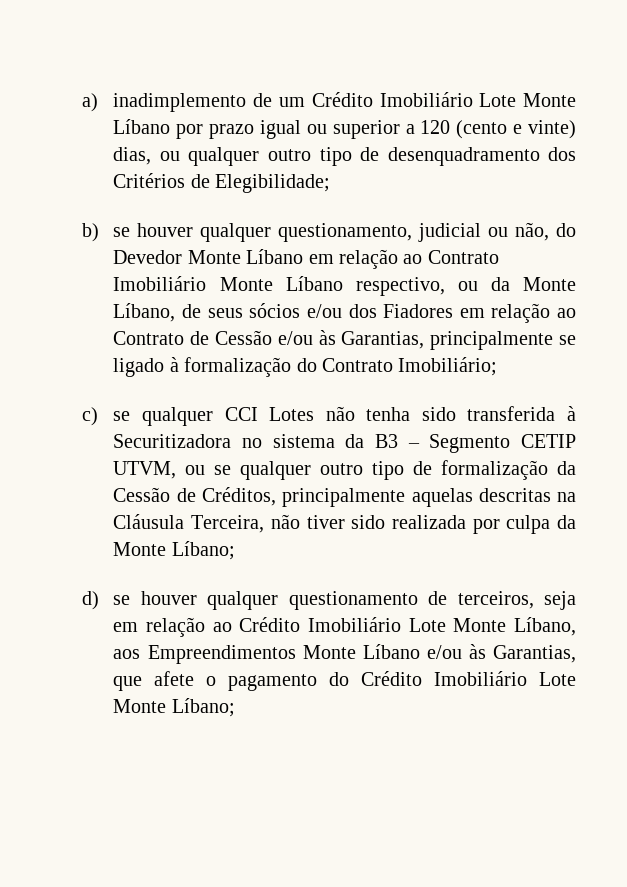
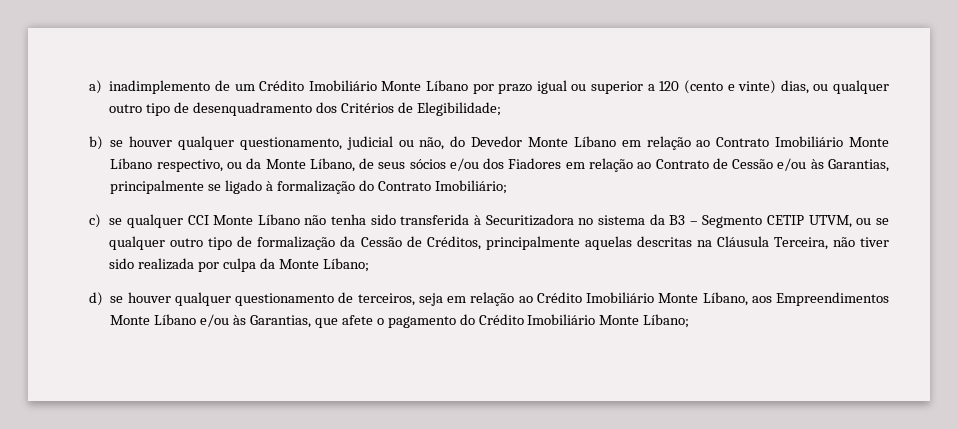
[479,93,517,107] Lote -> (377, 85) none
[269,407,315,421] Lotes -> [213,214,300,225] Monte Líbano
[408,618,446,632] Lote -> (655, 297) none
[538,672,576,686] Lote -> (596, 319) none

